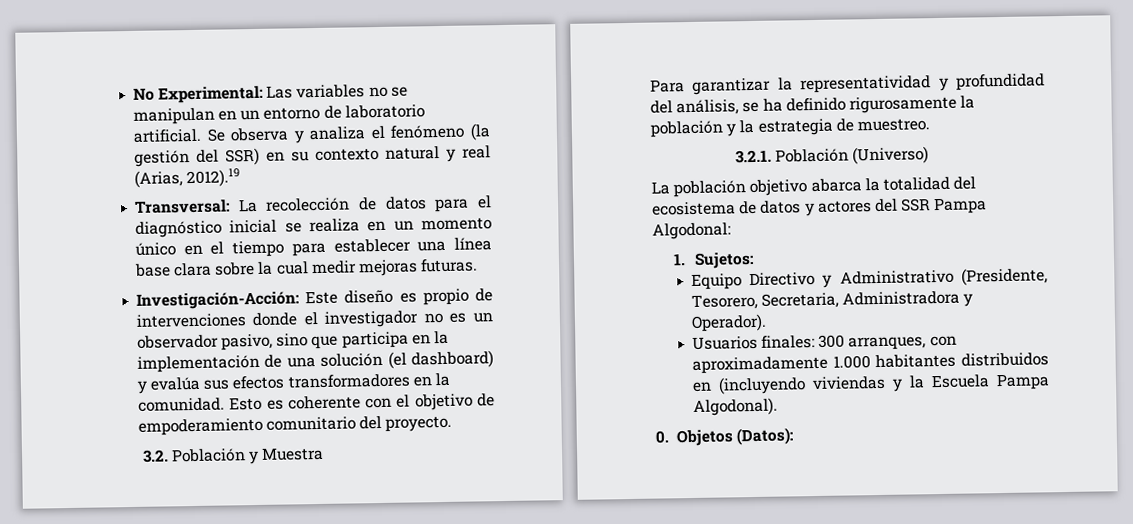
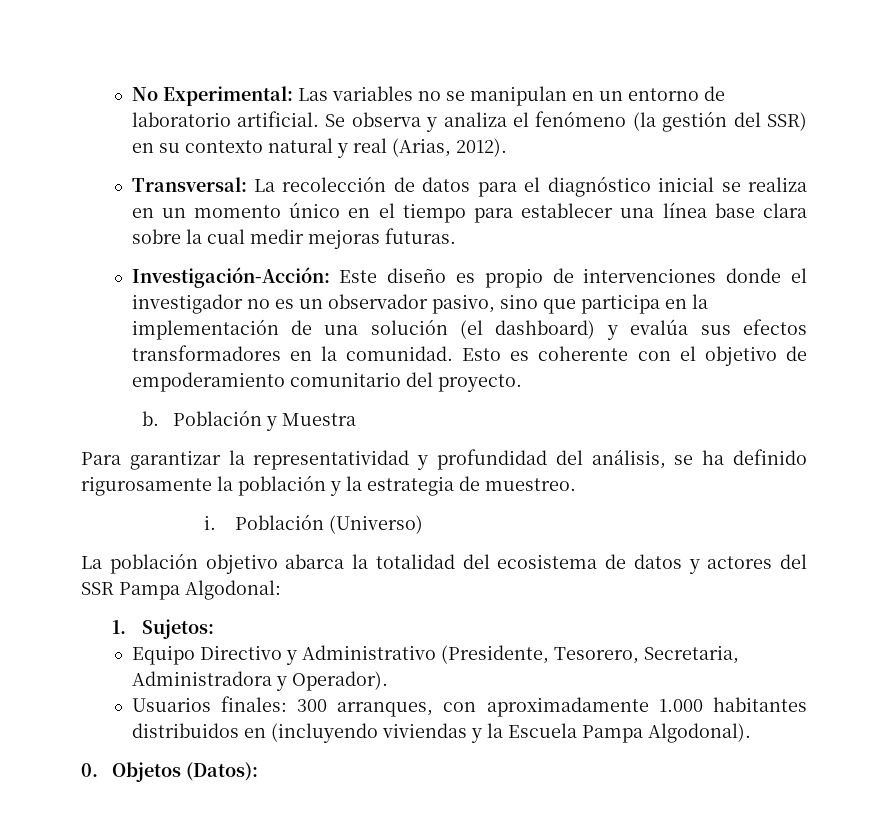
[186,168,241,188] 2012).19 -> [455,138,507,157] 2012).
[141,449,169,463] 3.2. -> [142,411,160,426] b.
[734,149,772,164] 3.2.1. -> [203,515,216,530] i.

